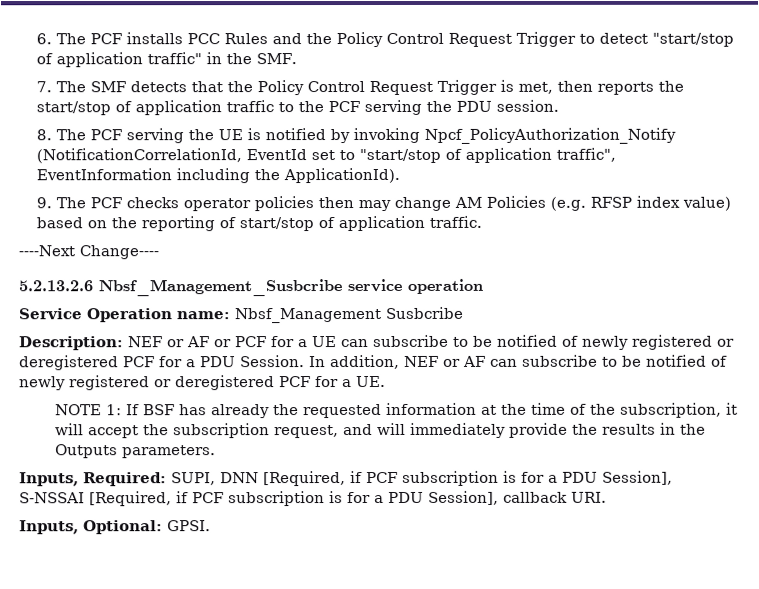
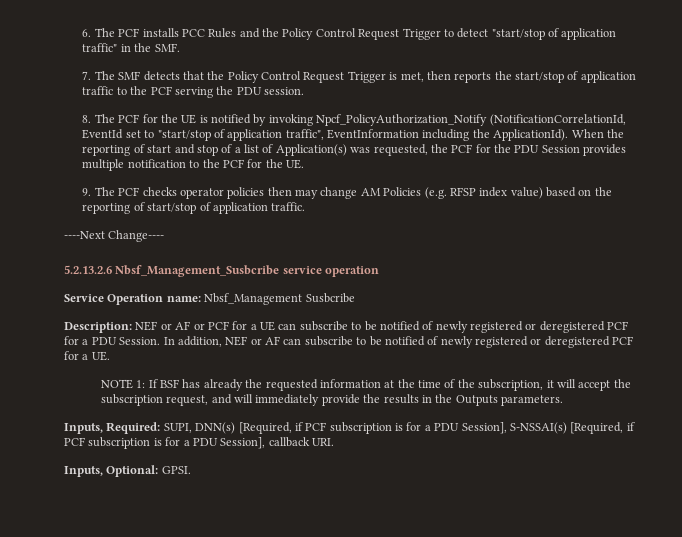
[125,128,184,144] serving -> [142,114,158,123] for
(400, 175) none -> [571,129,624,138] [82,144,627,156] [82,159,305,171] When the reporting of start and stop of a list of Application(s) was requested, the PCF for the PDU Session provides multiple notification to the PCF for the UE.
[220,470,673,487] [19,492,85,504] DNN [Required, if PCF subscription is for a PDU Session], S-NSSAI -> [195,422,567,434] DNN(s) [Required, if PCF subscription is for a PDU Session], S-NSSAI(s)

